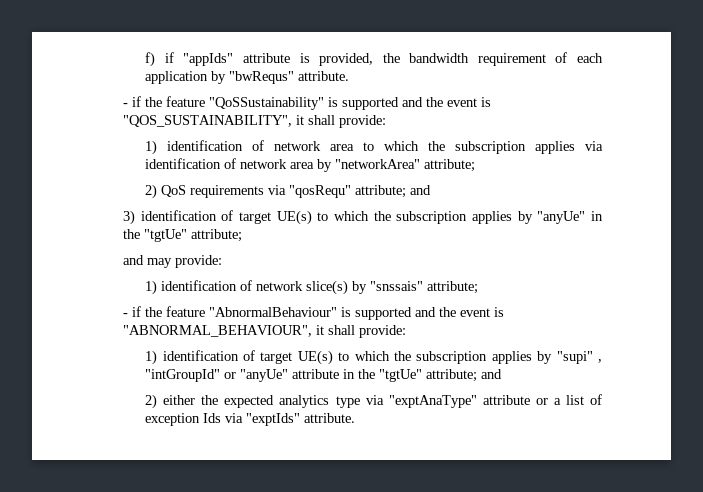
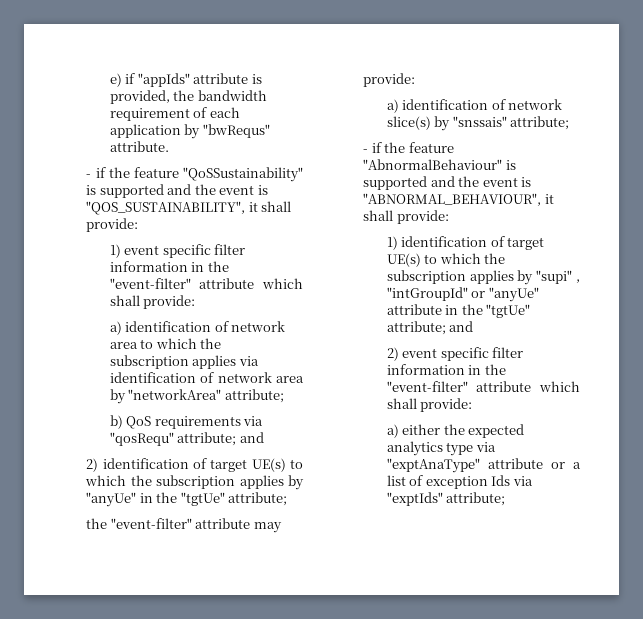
[145,52,156,67] f) -> [109,73,122,87] e)
(158, 147) none -> [124,244,246,258] [109,261,229,272] [109,278,303,289] [109,295,196,309] [109,321,122,335] event specific filter information in the "event-filter" attribute which shall provide: // a)
[145,184,158,199] 2) -> [109,415,123,429] b)
[123,210,136,225] 3) -> [86,458,99,472] 2)
[123,255,145,265] and -> [86,518,251,529] the "event-filter" attribute
[145,280,158,295] 1) -> [386,99,399,113] a)
(158, 401) none -> [402,347,524,361] [386,364,506,375] [386,381,580,392] [386,398,473,412] [386,424,399,438] event specific filter information in the "event-filter" attribute which shall provide: // a)
[304,413,356,423] attribute. -> [446,492,506,506] attribute;

